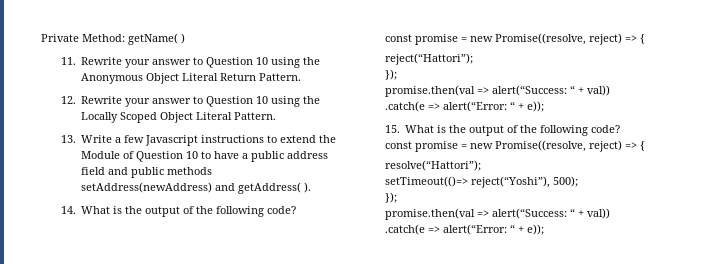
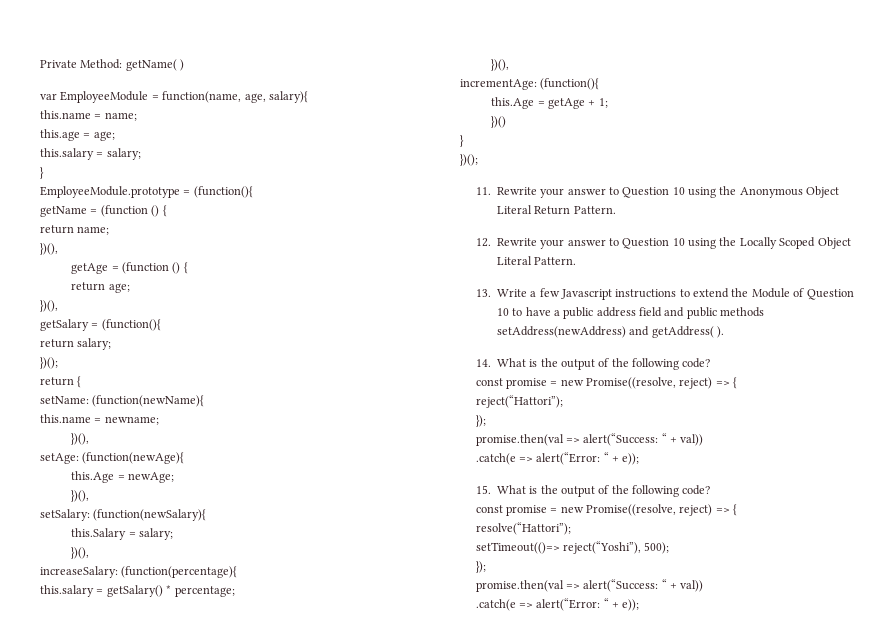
(185, 38) none -> [40,91,308,103] [40,110,137,121] [40,129,115,141] [40,148,141,160] [40,167,44,179] [40,186,253,198] [40,205,167,217] [40,225,110,235] [40,243,58,255] [71,262,188,274] [71,282,130,293] [40,300,58,312] [40,319,161,331] [40,338,112,350] [40,357,58,369] [40,376,82,388] [40,395,205,407] [40,414,159,425] [71,433,90,445] [40,452,185,464] [71,471,174,483] [71,490,90,502] [40,509,207,521] [71,528,173,540] [71,547,90,559] [40,566,238,578] [40,585,235,597] [491,59,510,71] [460,78,600,90] [491,97,608,109] [491,116,507,128] [460,135,464,147] [460,154,478,166] // var EmployeeModule = function(name, age, salary){ // this.name = name; // this.age = age; // this.salary = salary; // } // EmployeeModule.prototype = (function(){ // getName = (function () { // return name; // })(), // getAge = (function () { // return age; // })(), // getSalary = (function(){ // return salary; // })(); // return { // setName: (function(newName){ // this.name = newname; // })(), // setAge: (function(newAge){ // this.Age = newAge; // })(), // setSalary: (function(newSalary){ // this.Salary = salary; // })(), // increaseSalary: (function(percentage){ // this.salary = getSalary() * percentage; // })(), // incrementAge: (function(){ // this.Age = getAge + 1; // })() // } // })();

